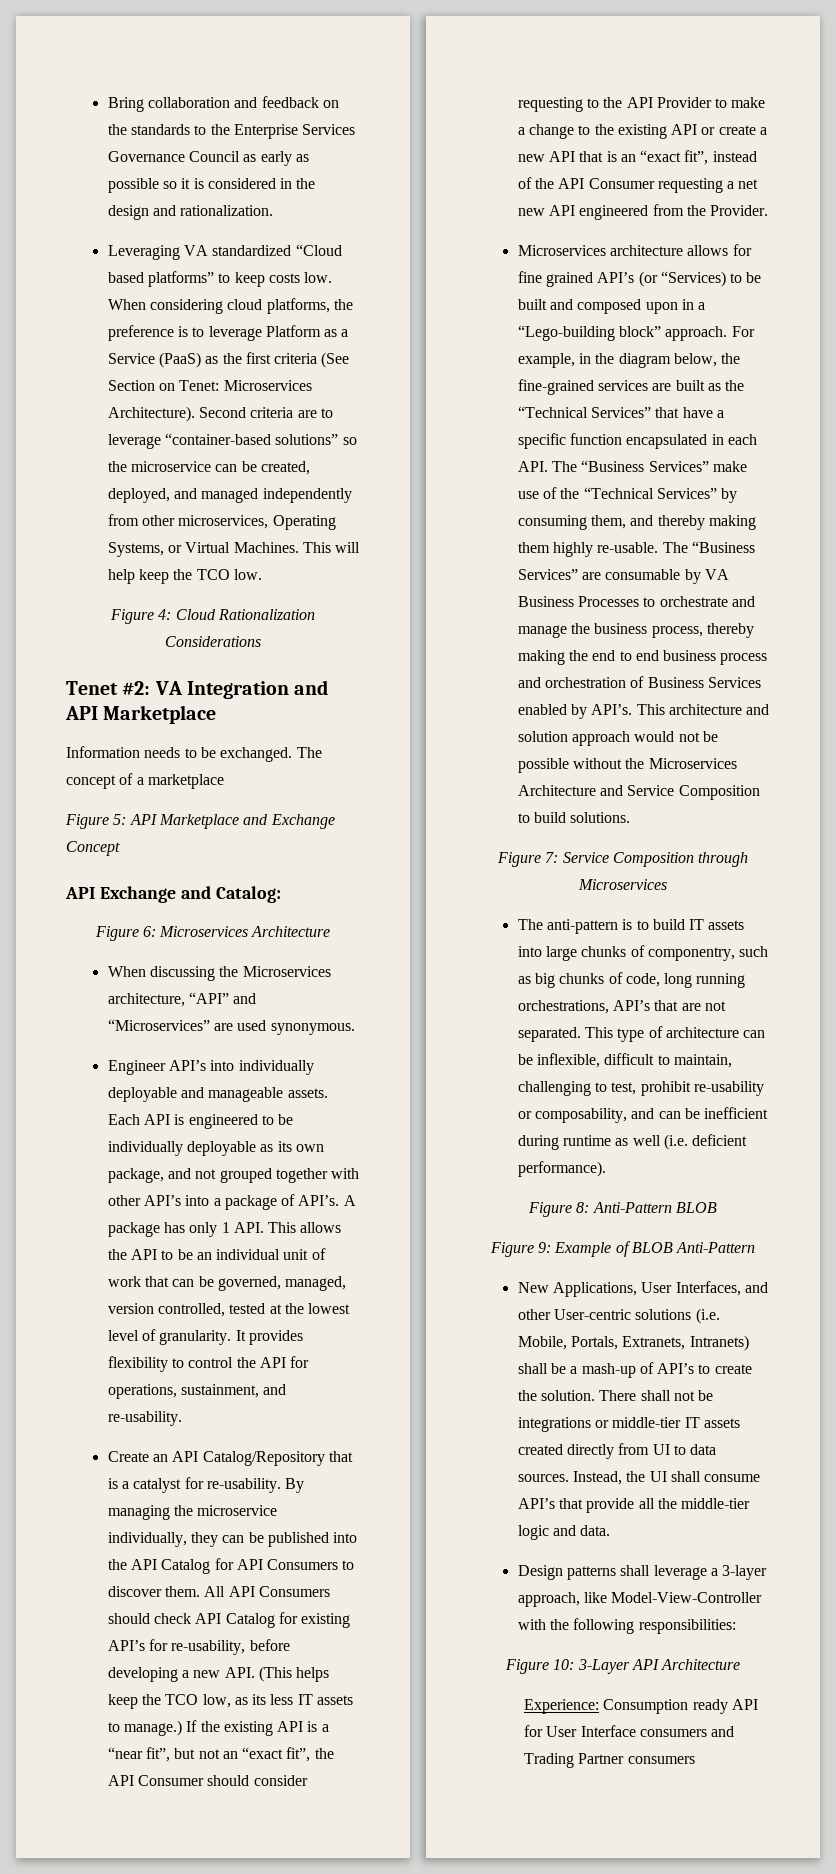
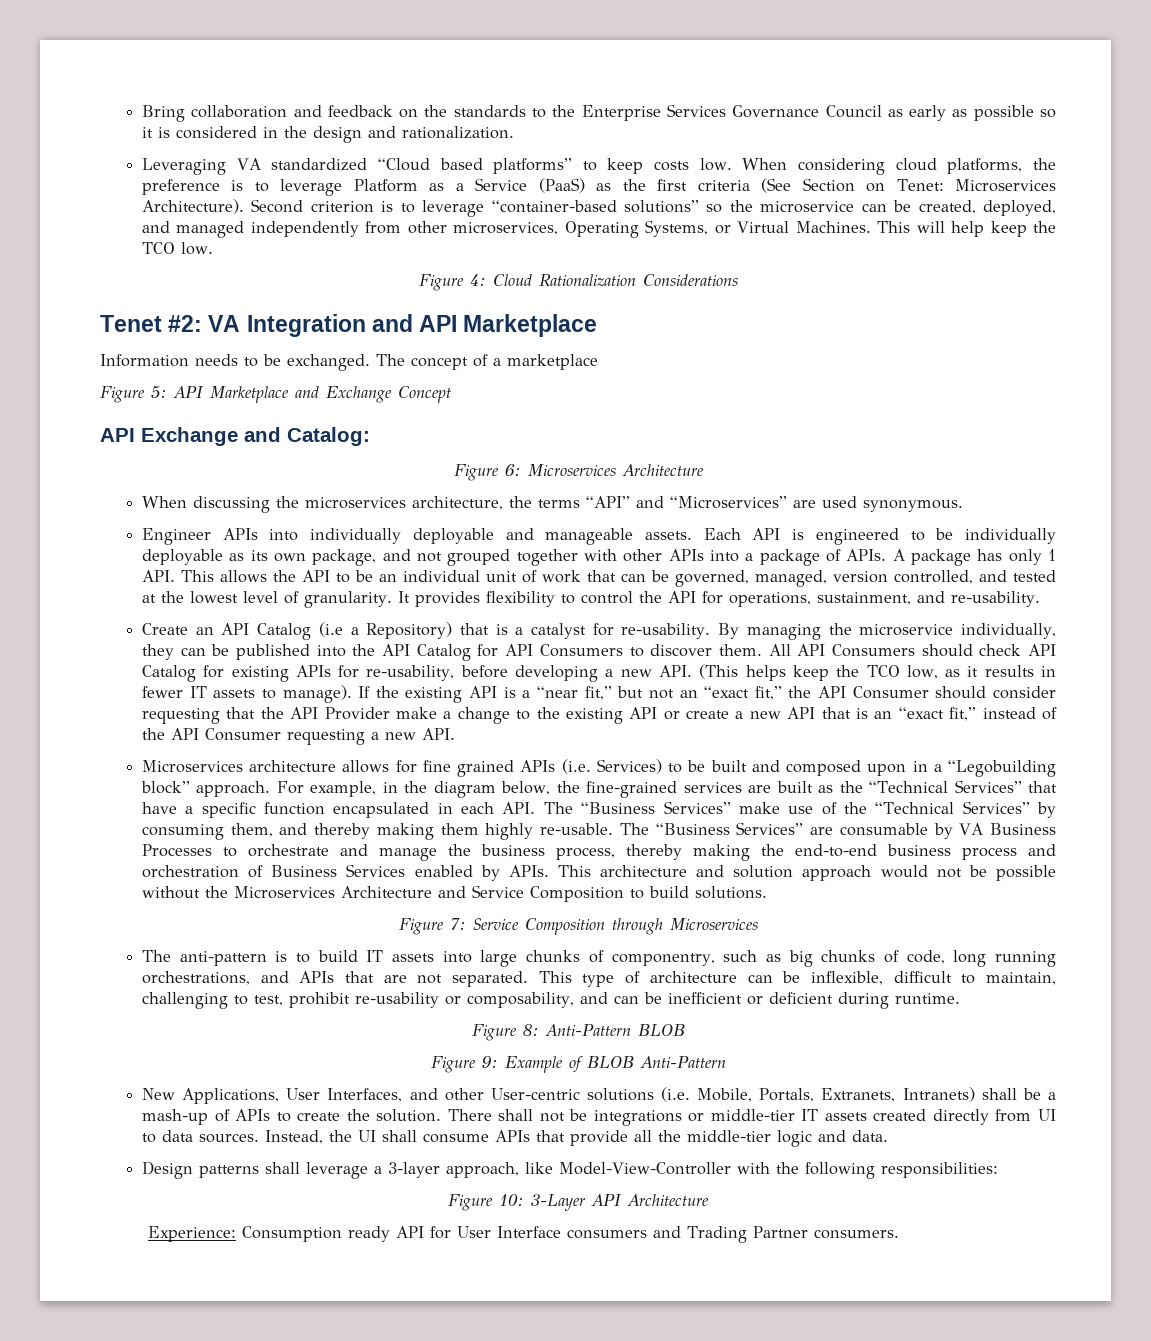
[250,407,317,418] criteria are -> [310,201,394,213] criterion is
[242,966,331,977] [107,993,185,1007] Microservices architecture, -> [304,496,580,510] microservices architecture, the terms
[168,1060,206,1071] API’s -> [222,528,258,540] APIs
[143,1195,181,1206] API’s -> [668,549,704,561] APIs
[298,1195,340,1206] API’s. -> [846,549,887,561] APIs.
(225, 1310) none -> [978,570,1007,582] and
[202,1451,325,1466] Catalog/Repository -> [257,622,453,640] Catalog (i.e a Repository)
[107,1640,145,1651] API’s -> [295,665,331,677] APIs
[252,1694,294,1705] its less -> [967,665,1056,677] [141,686,183,698] it results in fewer
[123,1720,182,1736] manage.) -> [282,685,352,703] manage).
[145,1747,170,1762] fit”, -> [584,686,612,700] fit,”
[286,1747,311,1762] fit”, -> [754,686,782,700] fit,”
[586,98,599,108] to -> [226,707,256,719] that
[715,98,728,108] to -> (390, 713) none
[684,150,709,165] fit”, -> [949,707,977,721] fit,”
[738,179,759,189] [517,204,769,220] net new API engineered from the Provider. -> [384,728,455,740] new API.
[597,271,726,287] API’s (or “Services) -> [520,759,662,774] APIs (i.e. Services)
[517,325,615,341] “Lego-building -> [947,760,1056,777] “Legobuilding
[592,650,659,661] end to end -> [794,844,877,857] end-to-end
[591,704,633,715] API’s. -> [508,865,549,877] APIs.
[612,1000,650,1011] API’s -> [260,971,335,983] and APIs
[517,1134,748,1150] [517,1161,606,1177] during runtime as well (i.e. deficient performance). -> [746,992,960,1009] or deficient during runtime.
[657,1363,695,1374] API’s -> [235,1109,271,1121] APIs
[517,1498,555,1509] API’s -> [494,1130,530,1142] APIs
[627,1756,695,1764] consumers -> [813,1229,899,1239] consumers.

